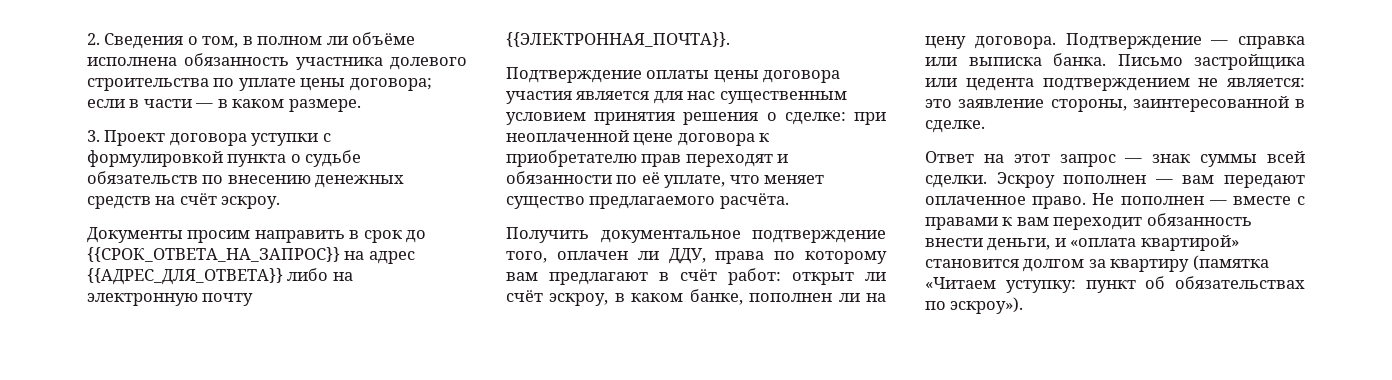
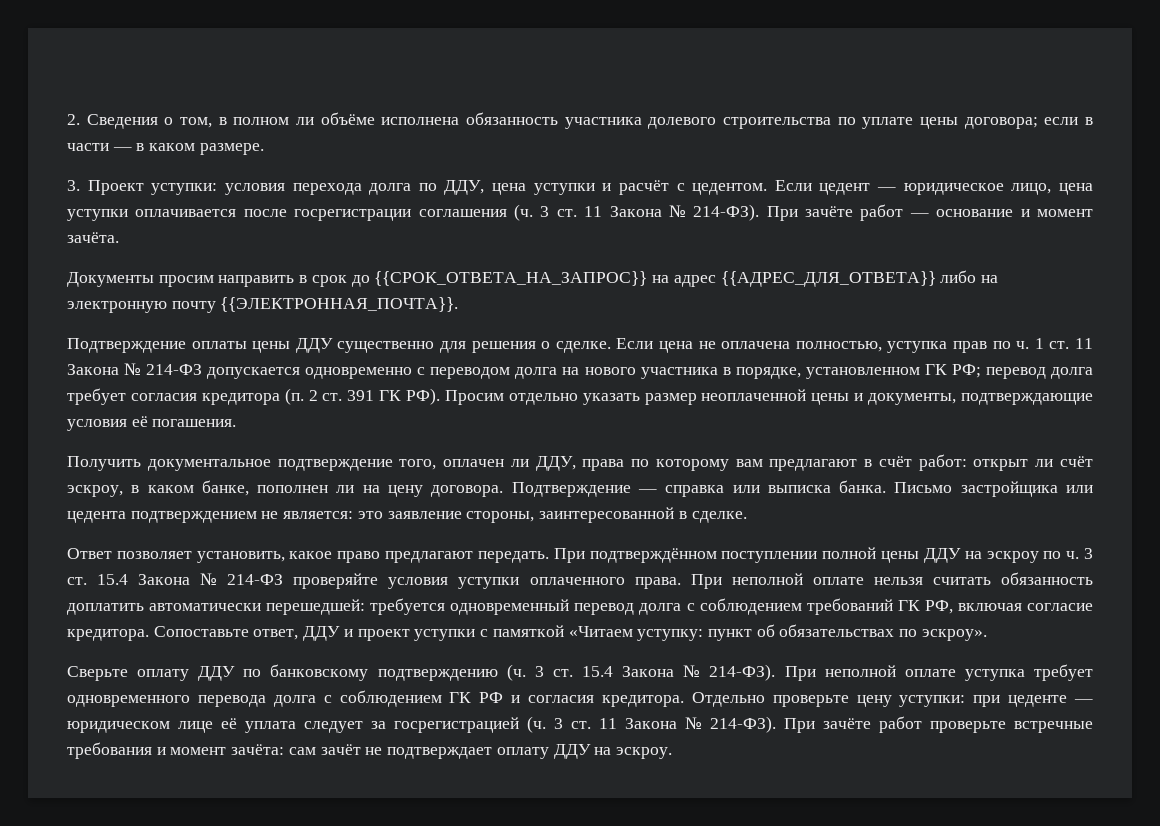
[169,133,331,146] [87,150,362,167] [87,171,405,188] [87,193,281,209] договора уступки с формулировкой пункта о судьбе обязательств по внесению денежных средств на счёт эскроу. -> [151,180,1094,195] [67,204,1094,221] [67,232,119,243] уступки: условия перехода долга по ДДУ, цена уступки и расчёт с цедентом. Если цедент — юридическое лицо, цена уступки оплачивается после госрегистрации соглашения (ч. 3 ст. 11 Закона № 214-ФЗ). При зачёте работ — основание и момент зачёта.
[763,70,841,83] [506,91,847,104] [506,112,886,125] [506,130,770,146] [506,150,789,167] [506,171,825,188] [506,193,789,209] договора участия является для нас существенным условием принятия решения о сделке: при неоплаченной цене договора к приобретателю прав переходят и обязанности по её уплате, что меняет существо предлагаемого расчёта. -> [295,338,1094,353] [67,363,1094,379] [67,388,1093,405] [67,416,237,431] ДДУ существенно для решения о сделке. Если цена не оплачена полностью, уступка прав по ч. 1 ст. 11 Закона № 214-ФЗ допускается одновременно с переводом долга на нового участника в порядке, установленном ГК РФ; перевод долга требует согласия кредитора (п. 2 ст. 391 ГК РФ). Просим отдельно указать размер неоплаченной цены и документы, подтверждающие условия её погашения.
[983,151,1305,167] [925,172,1305,188] [925,193,1305,209] [925,213,1252,230] [925,235,1239,251] [925,255,1269,272] на этот запрос — знак суммы всей сделки. Эскроу пополнен — вам передают оплаченное право. Не пополнен — вместе с правами к вам переходит обязанность внести деньги, и «оплата квартирой» становится долгом за квартиру (памятка -> [116,547,1094,563] [67,572,1094,589] [67,598,1094,615] [67,625,564,641] позволяет установить, какое право предлагают передать. При подтверждённом поступлении полной цены ДДУ на эскроу по ч. 3 ст. 15.4 Закона № 214-ФЗ проверяйте условия уступки оплаченного права. При неполной оплате нельзя считать обязанность доплатить автоматически перешедшей: требуется одновременный перевод долга с соблюдением требований ГК РФ, включая согласие кредитора. Сопоставьте ответ, ДДУ и проект уступки с памяткой
[950,297,1024,314] эскроу»). -> [921,629,987,641] [67,664,1093,681] [67,690,1093,707] [67,716,1093,733] [67,742,672,759] эскроу». // Сверьте оплату ДДУ по банковскому подтверждению (ч. 3 ст. 15.4 Закона № 214-ФЗ). При неполной оплате уступка требует одновременного перевода долга с соблюдением ГК РФ и согласия кредитора. Отдельно проверьте цену уступки: при цеденте — юридическом лице её уплата следует за госрегистрацией (ч. 3 ст. 11 Закона № 214-ФЗ). При зачёте работ проверьте встречные требования и момент зачёта: сам зачёт не подтверждает оплату ДДУ на эскроу.

